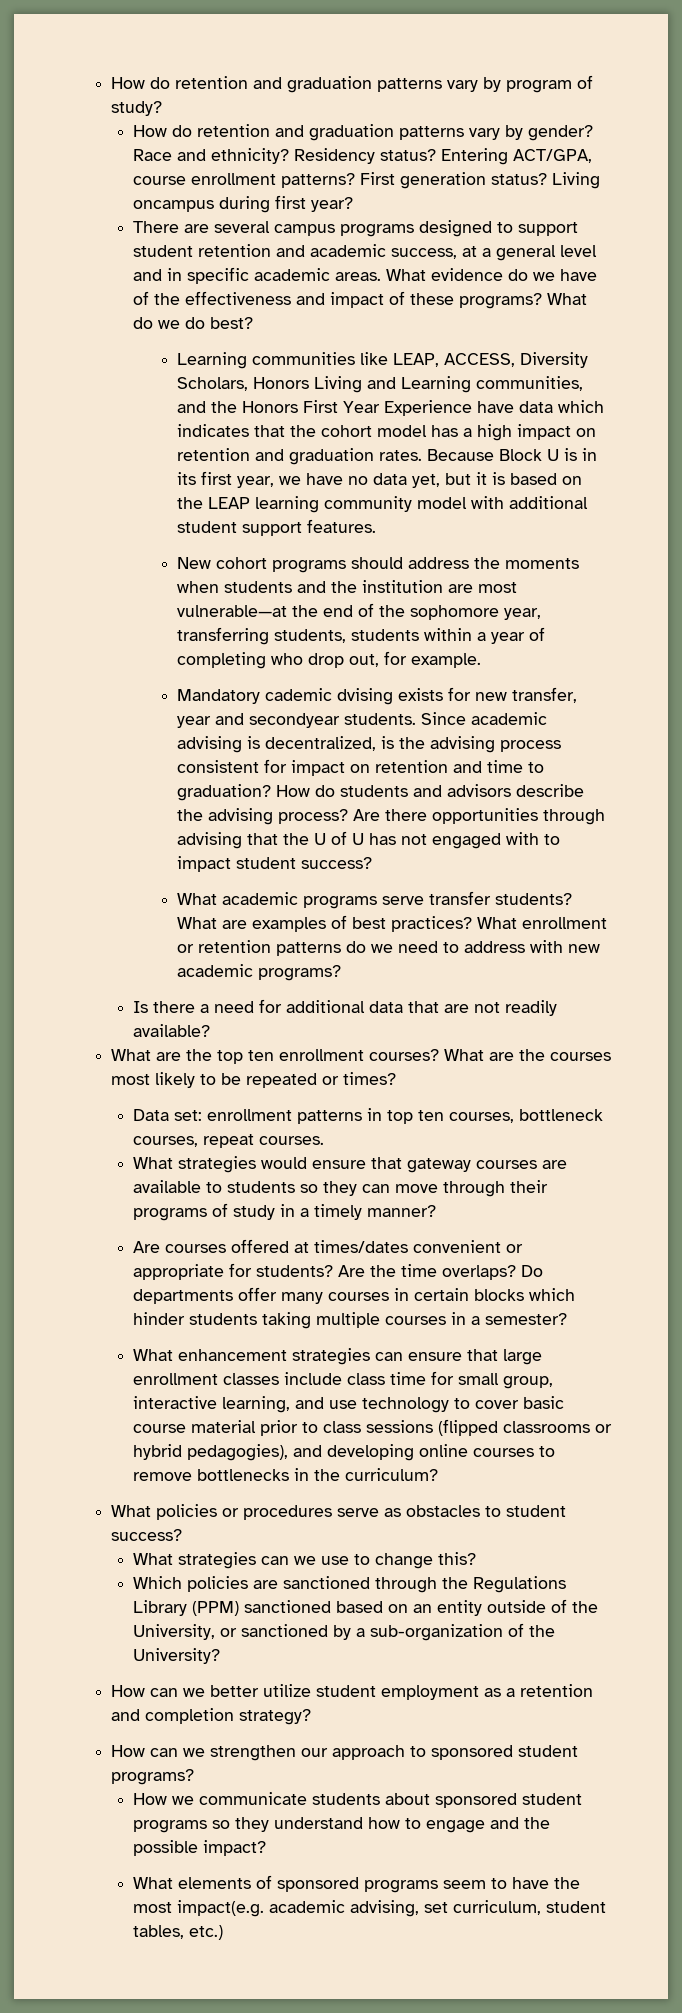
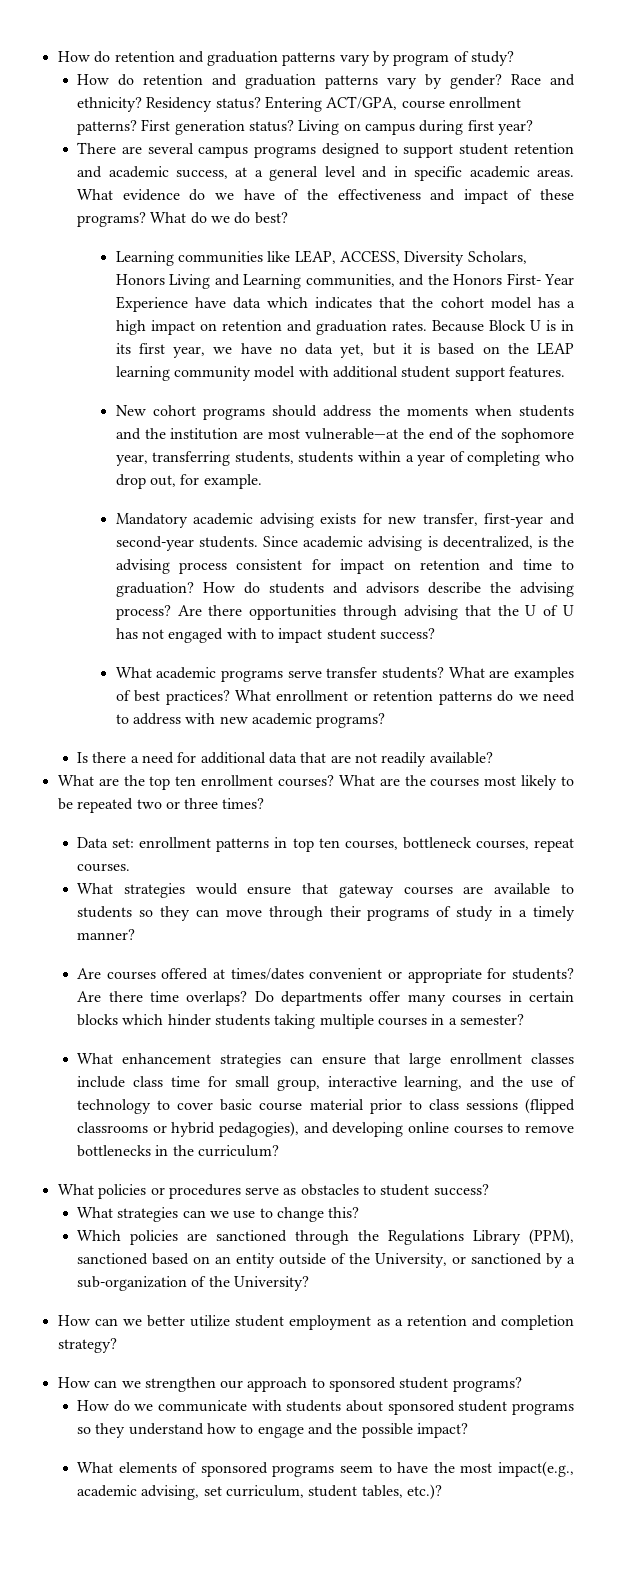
[133,200,215,212] oncampus -> [343,123,416,135] on campus
[303,400,339,413] First -> [506,273,541,285] First-
[265,688,394,705] cademic dvising -> [193,513,314,528] academic advising
[177,713,341,728] year and secondyear -> [484,513,575,528] [115,536,194,551] first-year and second-year
[322,1076,340,1085] or -> [136,798,219,809] two or three
[370,1265,397,1277] the -> [108,991,143,1002] there
[329,1400,358,1409] use -> [502,1076,577,1088] the use of
[192,1601,240,1616] (PPM) -> [528,1229,574,1245] (PPM),
(168, 1799) none -> [113,1400,130,1412] do
(308, 1798) none -> [251,1400,282,1411] with
[177,1900,265,1917] impact(e.g. -> [497,1461,574,1477] impact(e.g.,
[189,1925,224,1940] etc.) -> [407,1484,443,1500] etc.)?

